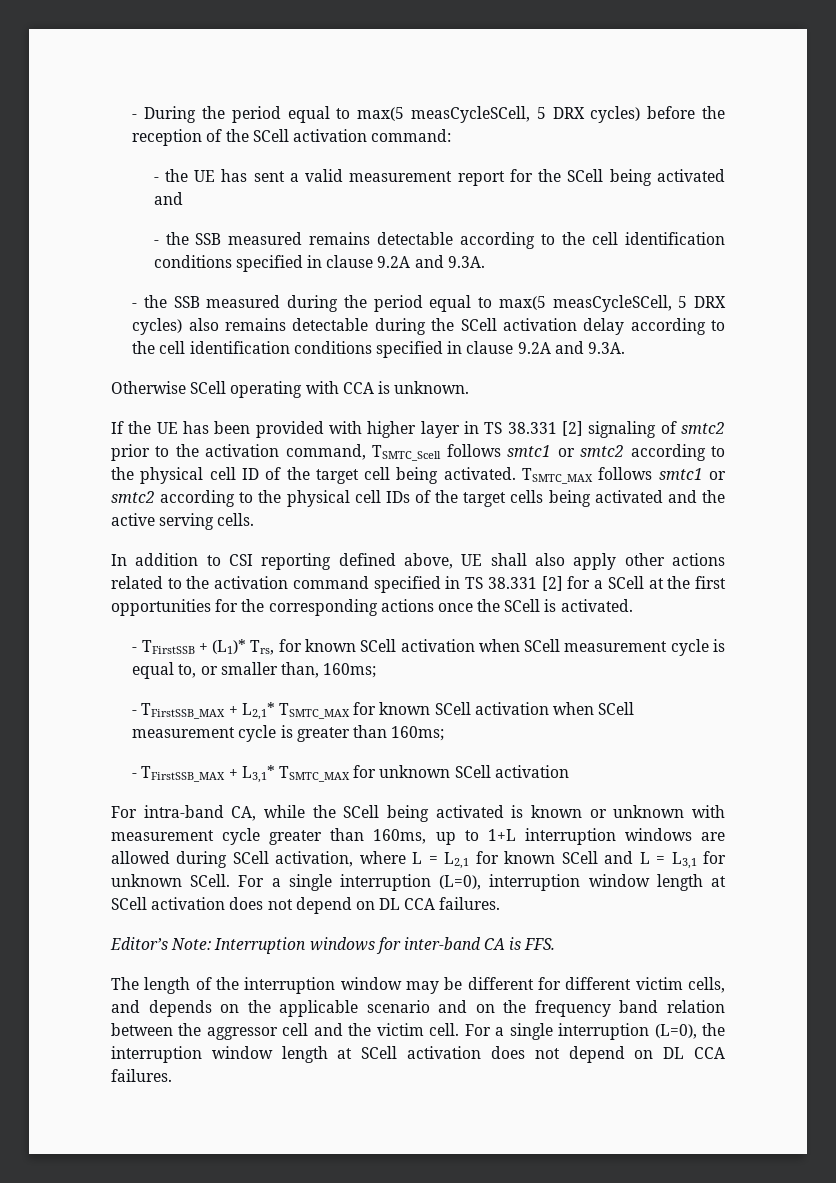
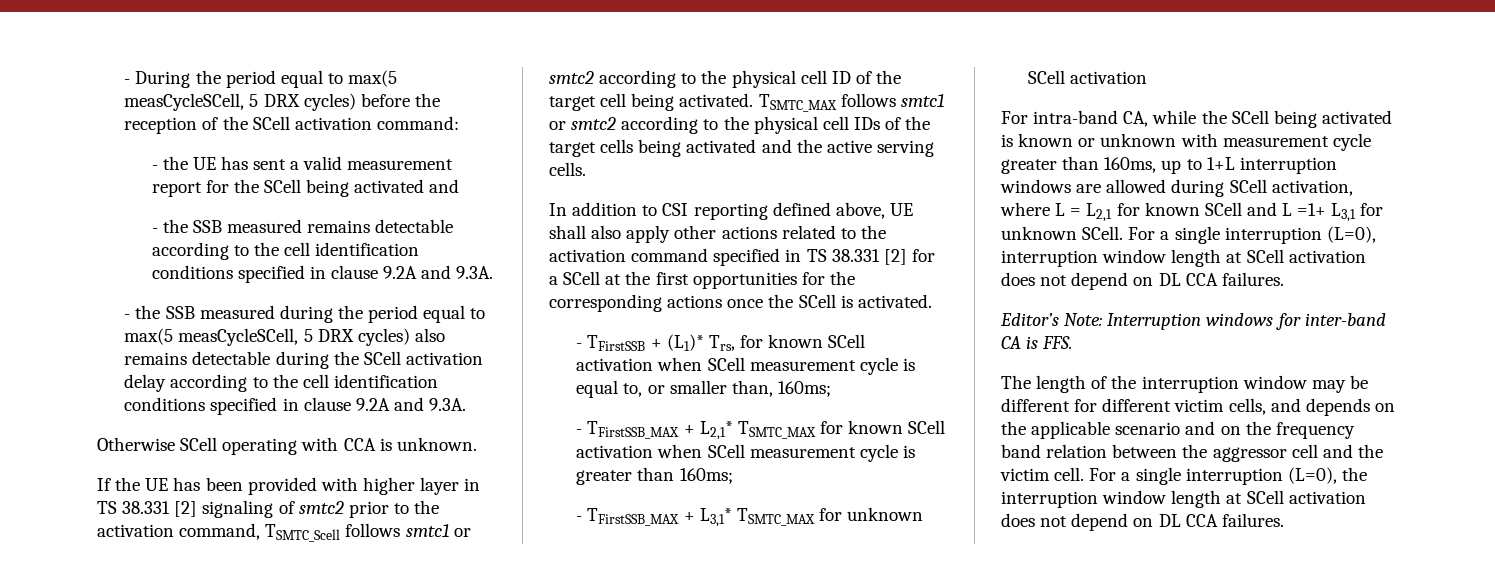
[656,856,666,864] = -> [1297,203,1327,216] =1+

